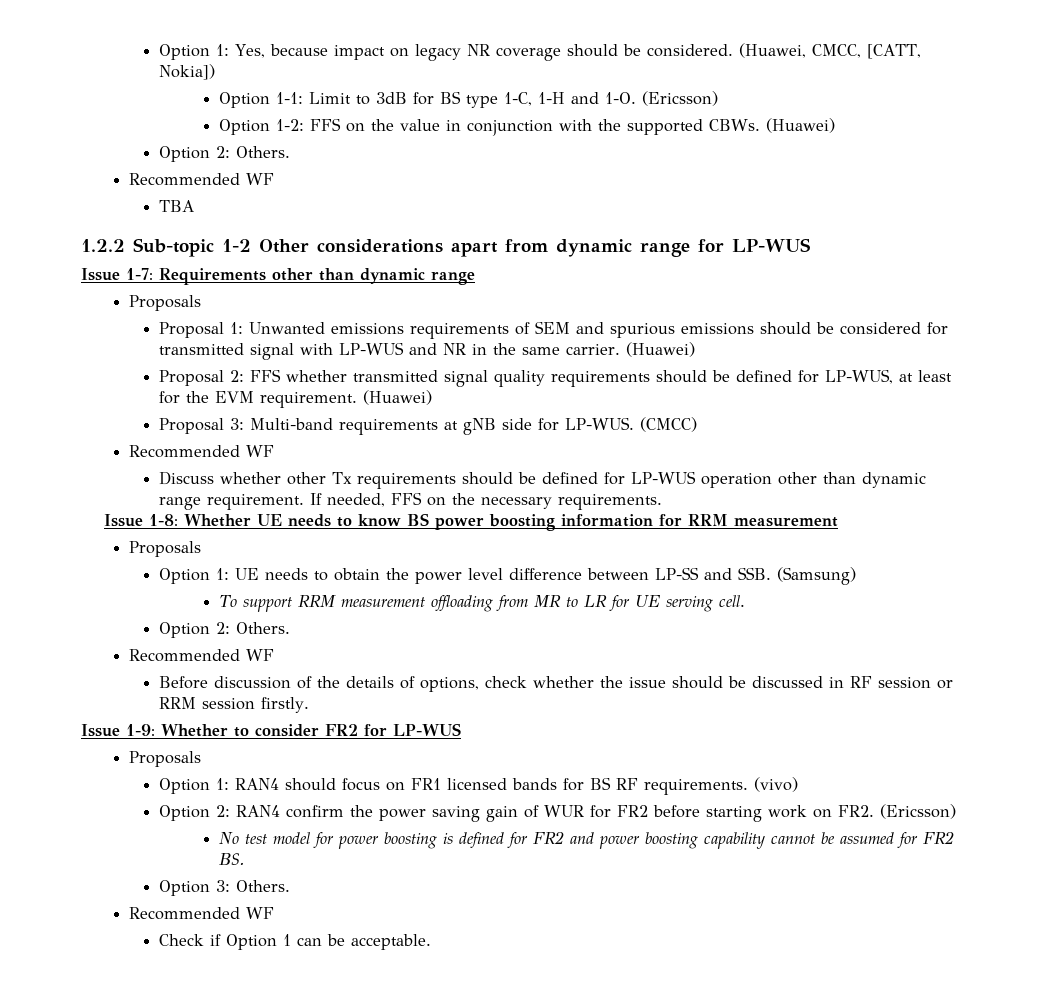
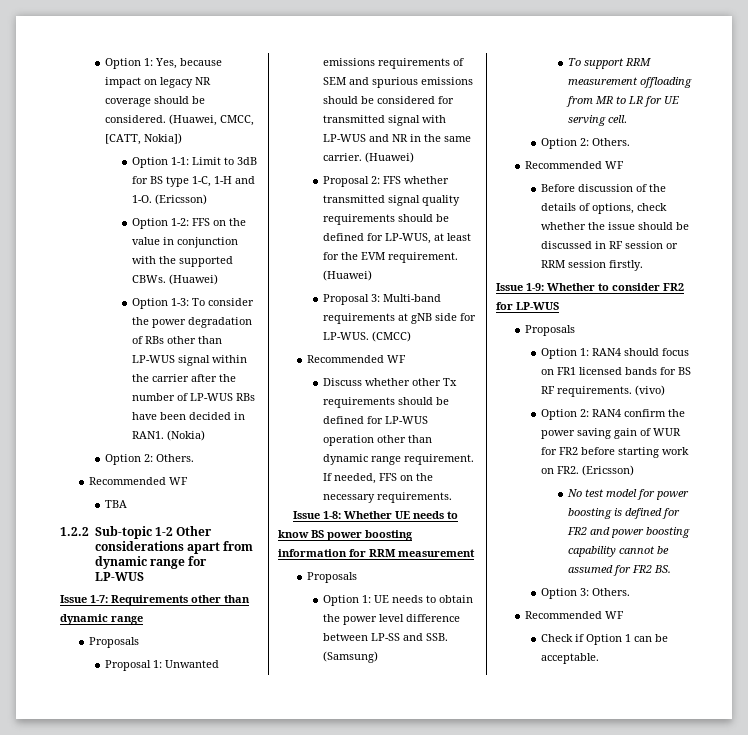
(836, 125) none -> [131,298,254,309] [131,317,252,328] [131,336,222,344] [131,355,247,366] [131,374,236,382] [131,393,255,401] [131,412,245,420] [131,430,205,441] // Option 1-3: To consider the power degradation of RBs other than LP-WUS signal within the carrier after the number of LP-WUS RBs have been decided in RAN1. (Nokia)

